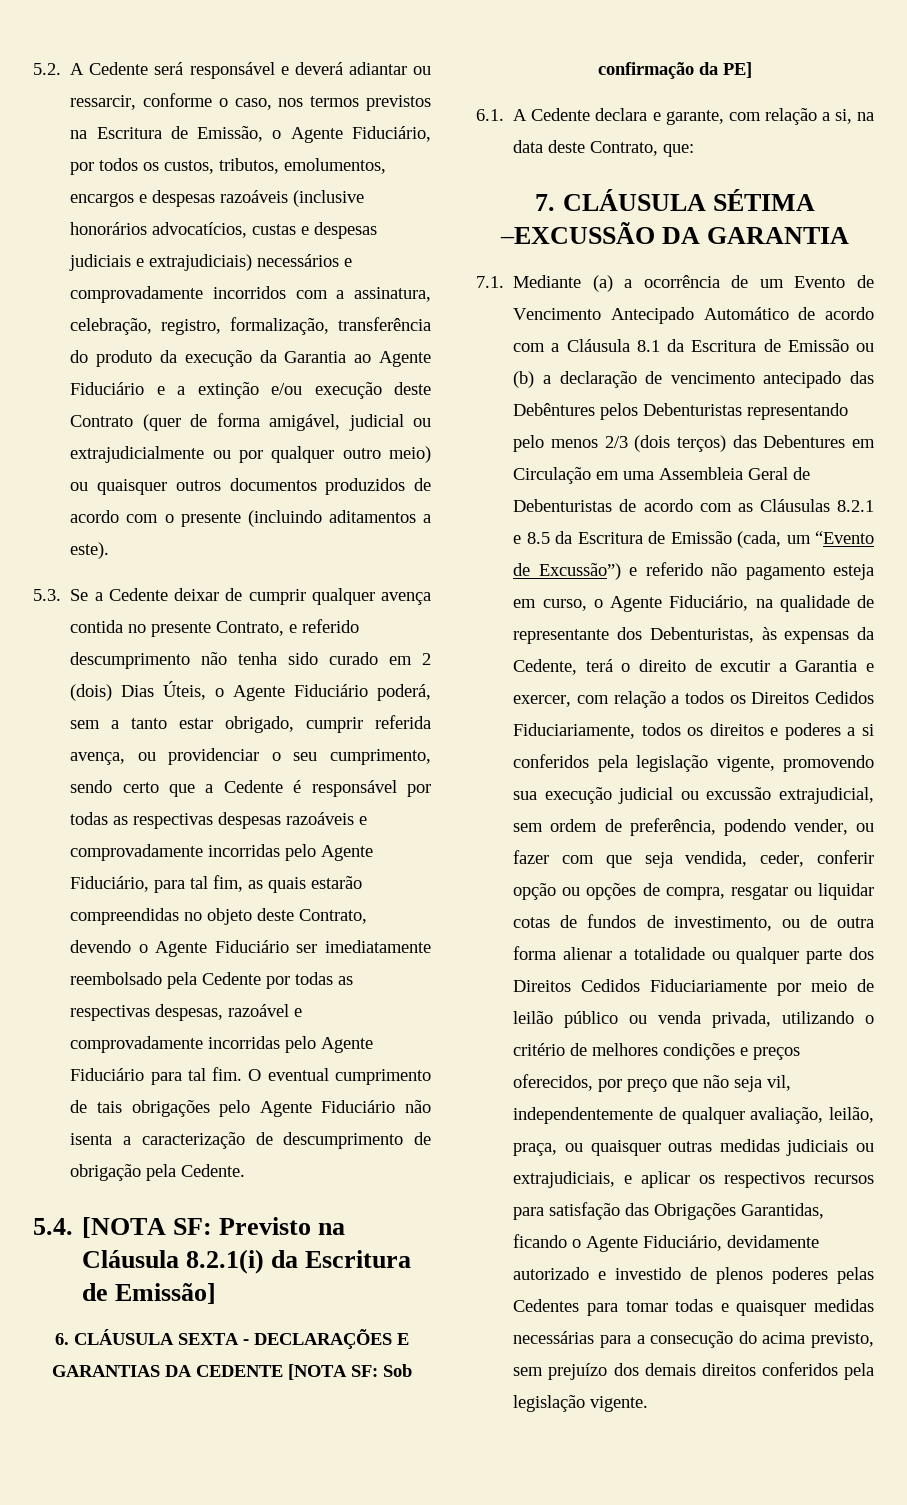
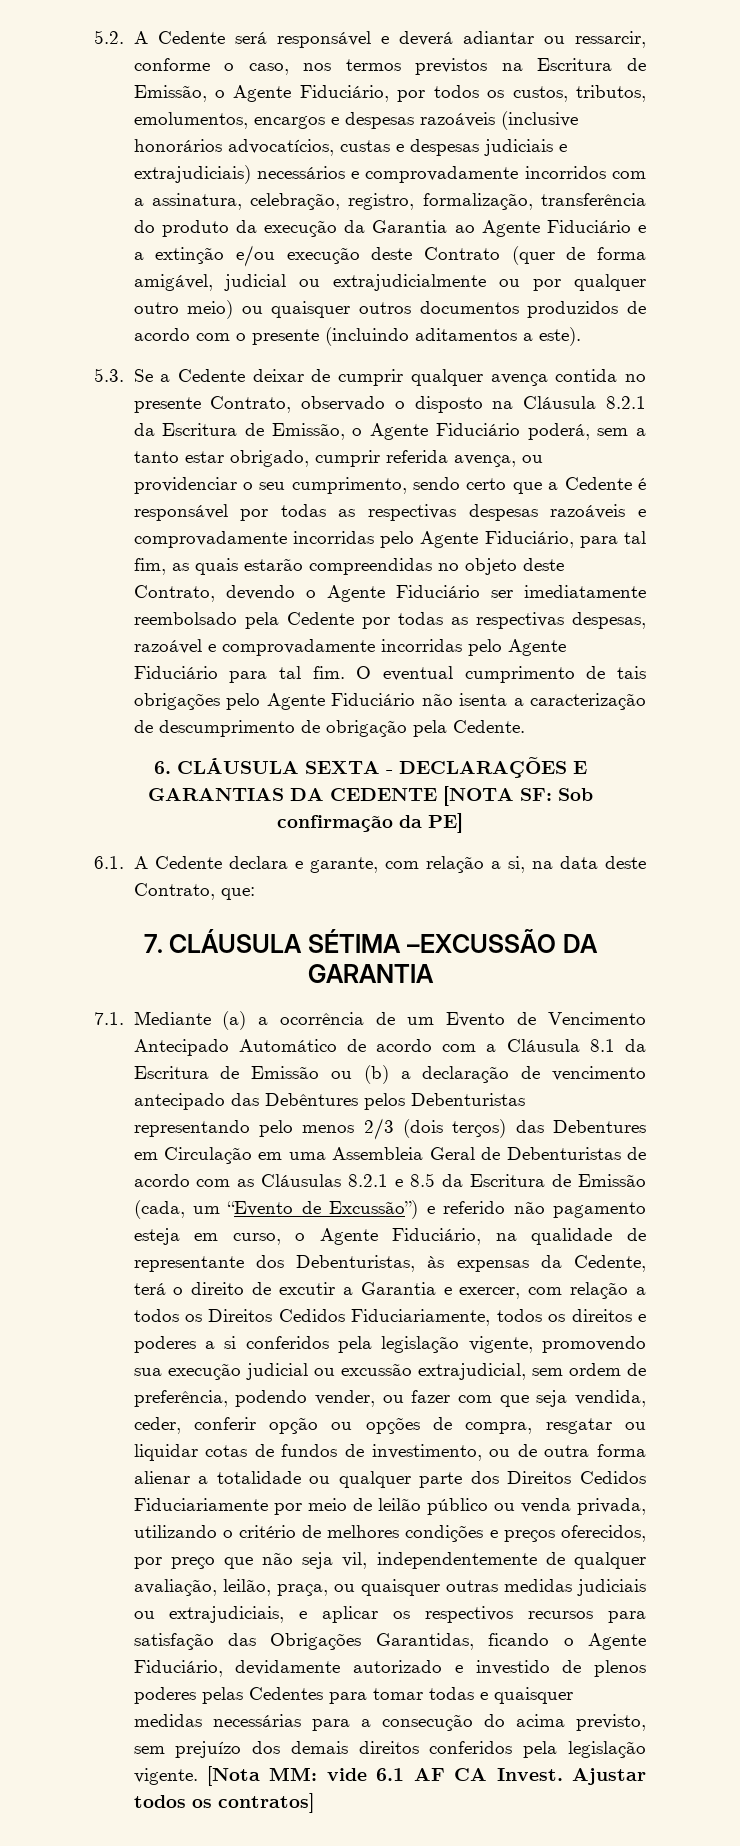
[289,619,360,633] [70,652,431,669] [70,681,207,701] e referido descumprimento não tenha sido curado em 2 (dois) Dias Úteis, -> [301,396,646,413] [133,423,345,440] observado o disposto na Cláusula 8.2.1 da Escritura de Emissão,
[33,1217,346,1238] [82,1249,412,1274] [82,1283,217,1304] // 5.4. [NOTA SF: Previsto na Cláusula 8.2.1(i) da Escritura de Emissão] -> (525, 726) none
(649, 1404) none -> [206,1766,646,1786] [133,1793,314,1813] [Nota MM: vide 6.1 AF CA Invest. Ajustar todos os contratos]

